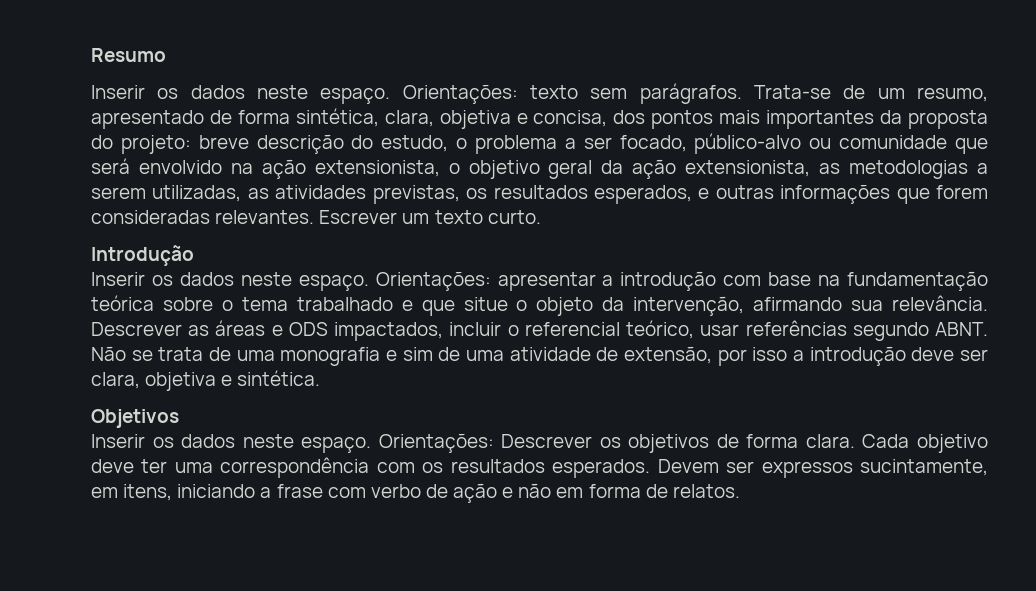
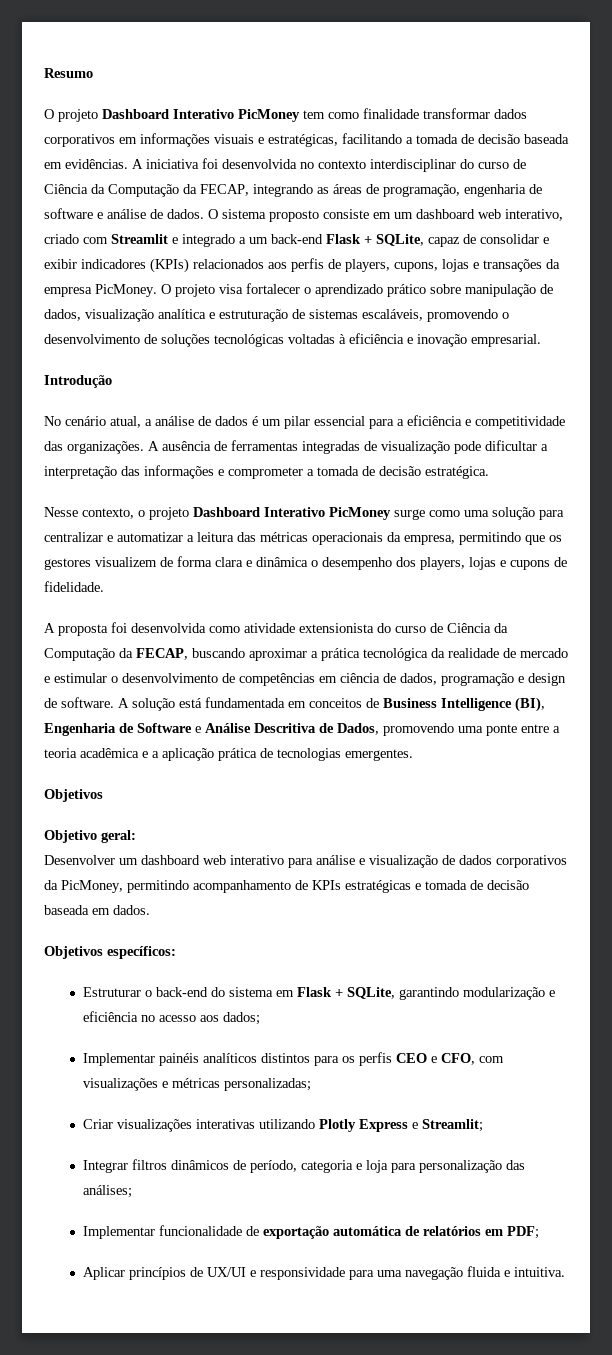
[91,83,989,104] [91,108,988,129] [91,133,989,154] [91,158,988,179] [91,185,988,204] [91,210,541,224] [91,245,194,266] [91,271,988,291] [91,295,989,316] [91,320,989,341] [91,346,988,366] [91,370,321,391] [91,409,179,428] [91,434,989,453] [91,457,989,478] [91,483,740,503] Inserir os dados neste espaço. Orientações: texto sem parágrafos. Trata-se de um resumo, apresentado de forma sintética, clara, objetiva e concisa, dos pontos mais importantes da proposta do projeto: breve descrição do estudo, o problema a ser focado, público-alvo ou comunidade que será envolvido na ação extensionista, o objetivo geral da ação extensionista, as metodologias a serem utilizadas, as atividades previstas, os resultados esperados, e outras informações que forem consideradas relevantes. Escrever um texto curto. // Introdução // Inserir os dados neste espaço. Orientações: apresentar a introdução com base na fundamentação teórica sobre o tema trabalhado e que situe o objeto da intervenção, afirmando sua relevância. Descrever as áreas e ODS impactados, incluir o referencial teórico, usar referências segundo ABNT. Não se trata de uma monografia e sim de uma atividade de extensão, por isso a introdução deve ser clara, objetiva e sintética. // Objetivos // Inserir os dados neste espaço. Orientações: Descrever os objetivos de forma clara. Cada objetivo deve ter uma correspondência com os resultados esperados. Devem ser expressos sucintamente, em itens, iniciando a frase com verbo de ação e não em forma de relatos. -> [44,108,527,122] [44,133,569,147] [44,158,526,172] [44,184,542,197] [44,208,563,222] [44,234,549,247] [44,258,560,273] [44,283,553,297] [44,309,509,322] [44,333,541,347] [44,375,112,388] [44,415,565,429] [44,440,548,454] [44,465,489,479] [44,507,564,520] [44,532,562,545] [44,556,567,570] [44,581,104,592] [44,622,508,636] [44,648,568,661] [44,673,566,686] [44,697,545,712] [44,723,560,736] [44,748,413,761] [44,789,103,802] [44,830,136,843] [44,855,567,868] [44,880,529,893] [44,905,150,915] [44,946,176,959] [83,987,556,1000] [83,1011,261,1025] [83,1052,505,1066] [83,1078,312,1091] [83,1119,484,1132] [83,1159,526,1173] [83,1185,133,1198] [83,1225,540,1239] [83,1266,566,1280] O projeto Dashboard Interativo PicMoney tem como finalidade transformar dados corporativos em informações visuais e estratégicas, facilitando a tomada de decisão baseada em evidências. A iniciativa foi desenvolvida no contexto interdisciplinar do curso de Ciência da Computação da FECAP, integrando as áreas de programação, engenharia de software e análise de dados. O sistema proposto consiste em um dashboard web interativo, criado com Streamlit e integrado a um back-end Flask + SQLite, capaz de consolidar e exibir indicadores (KPIs) relacionados aos perfis de players, cupons, lojas e transações da empresa PicMoney. O projeto visa fortalecer o aprendizado prático sobre manipulação de dados, visualização analítica e estruturação de sistemas escaláveis, promovendo o desenvolvimento de soluções tecnológicas voltadas à eficiência e inovação empresarial. // Introdução // No cenário atual, a análise de dados é um pilar essencial para a eficiência e competitividade das organizações. A ausência de ferramentas integradas de visualização pode dificultar a interpretação das informações e comprometer a tomada de decisão estratégica. // Nesse contexto, o projeto Dashboard Interativo PicMoney surge como uma solução para centralizar e automatizar a leitura das métricas operacionais da empresa, permitindo que os gestores visualizem de forma clara e dinâmica o desempenho dos players, lojas e cupons de fidelidade. // A proposta foi desenvolvida como atividade extensionista do curso de Ciência da Computação da FECAP, buscando aproximar a prática tecnológica da realidade de mercado e estimular o desenvolvimento de competências em ciência de dados, programação e design de software. A solução está fundamentada em conceitos de Business Intelligence (BI), Engenharia de Software e Análise Descritiva de Dados, promovendo uma ponte entre a teoria acadêmica e a aplicação prática de tecnologias emergentes. // Objetivos // Objetivo geral: // Desenvolver um dashboard web interativo para análise e visualização de dados corporativos da PicMoney, permitindo acompanhamento de KPIs estratégicas e tomada de decisão baseada em dados. // Objetivos específicos: // Estruturar o back-end do sistema em Flask + SQLite, garantindo modularização e eficiência no acesso aos dados; // Implementar painéis analíticos distintos para os perfis CEO e CFO, com visualizações e métricas personalizadas; // Criar visualizações interativas utilizando Plotly Express e Streamlit; // Integrar filtros dinâmicos de período, categoria e loja para personalização das análises; // Implementar funcionalidade de exportação automática de relatórios em PDF; // Aplicar princípios de UX/UI e responsividade para uma navegação fluida e intuitiva.

